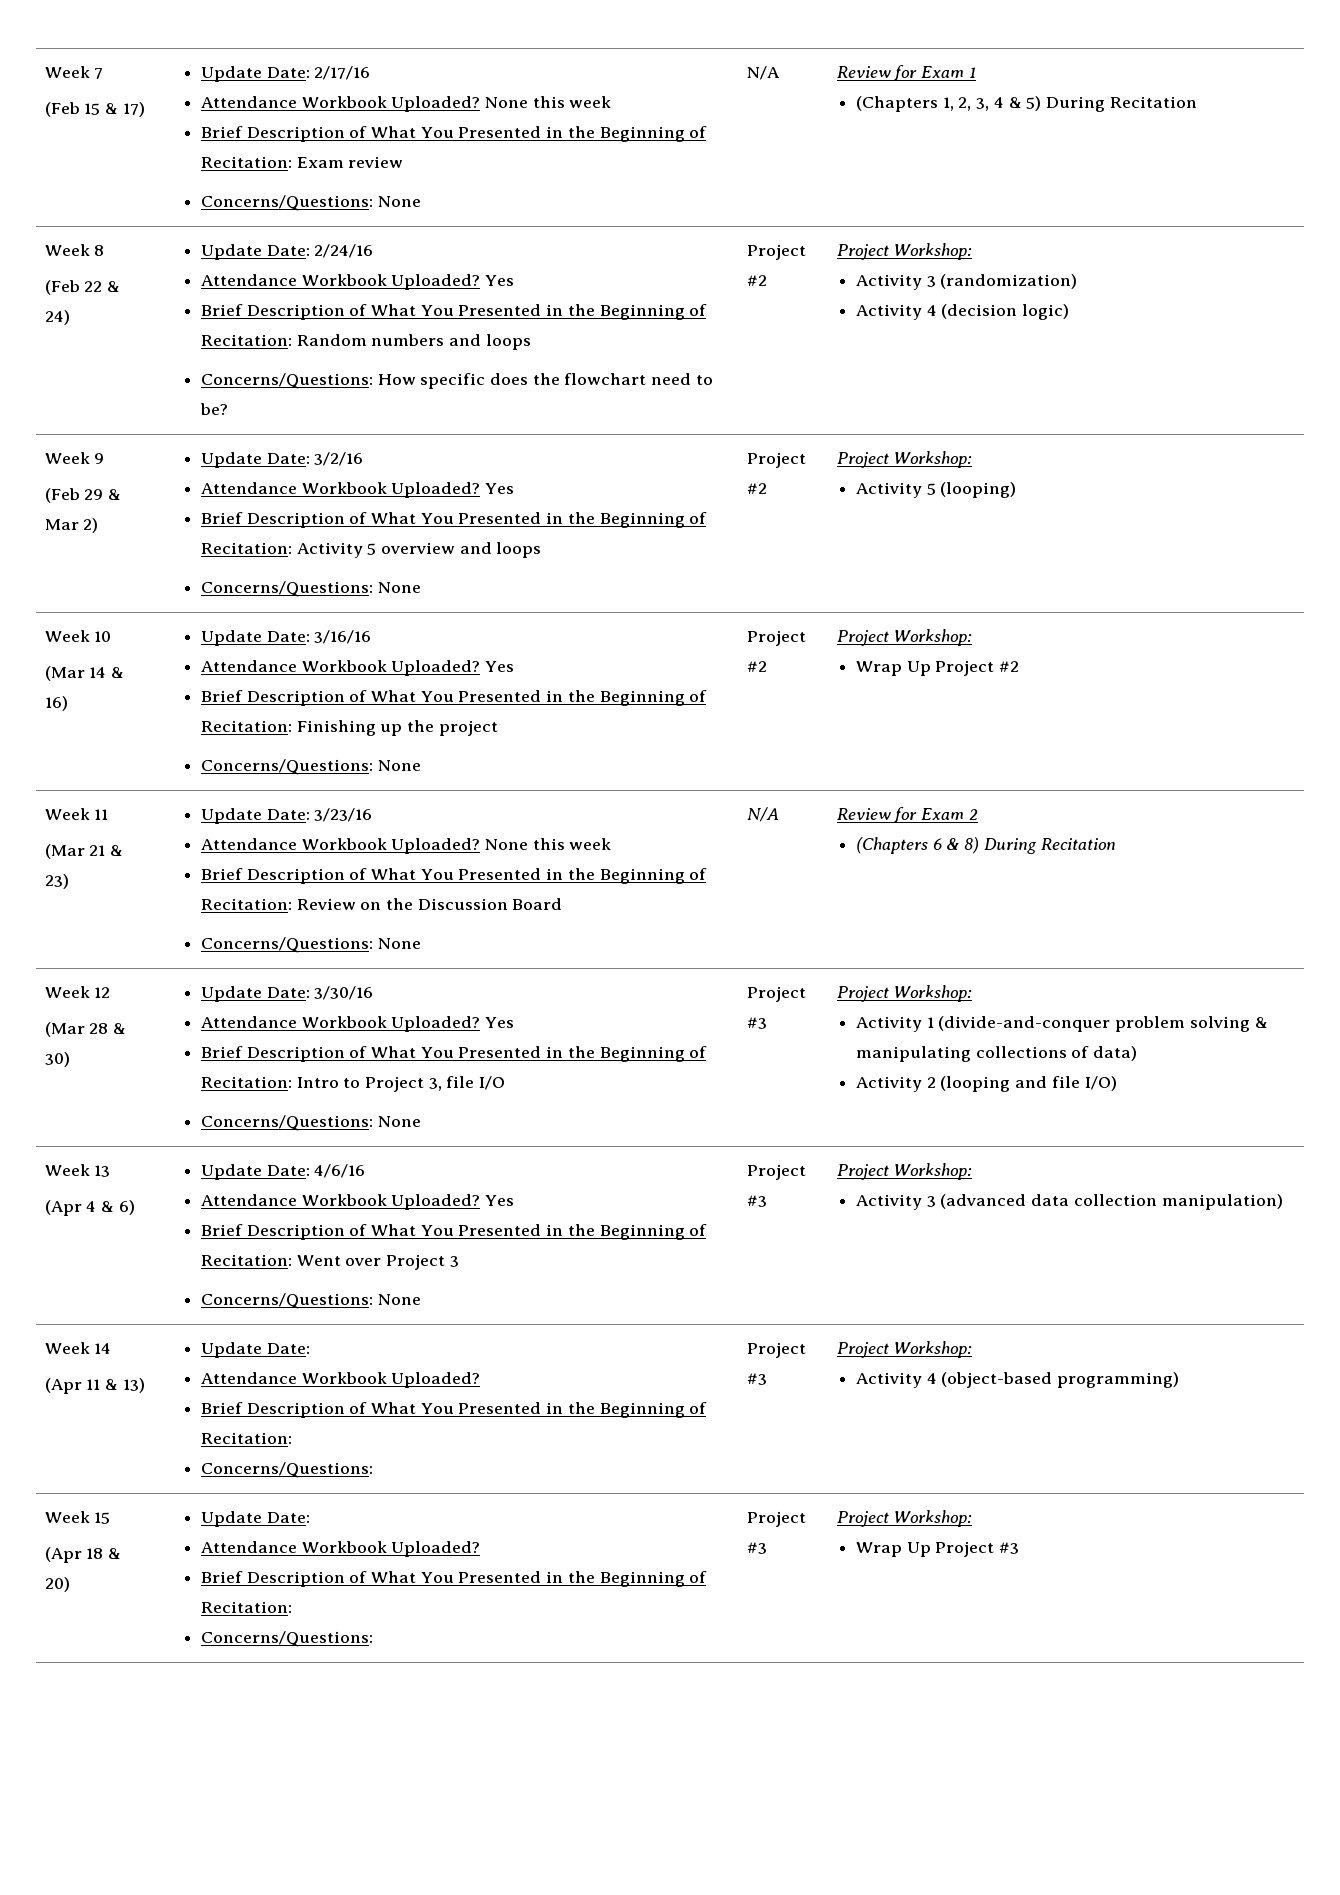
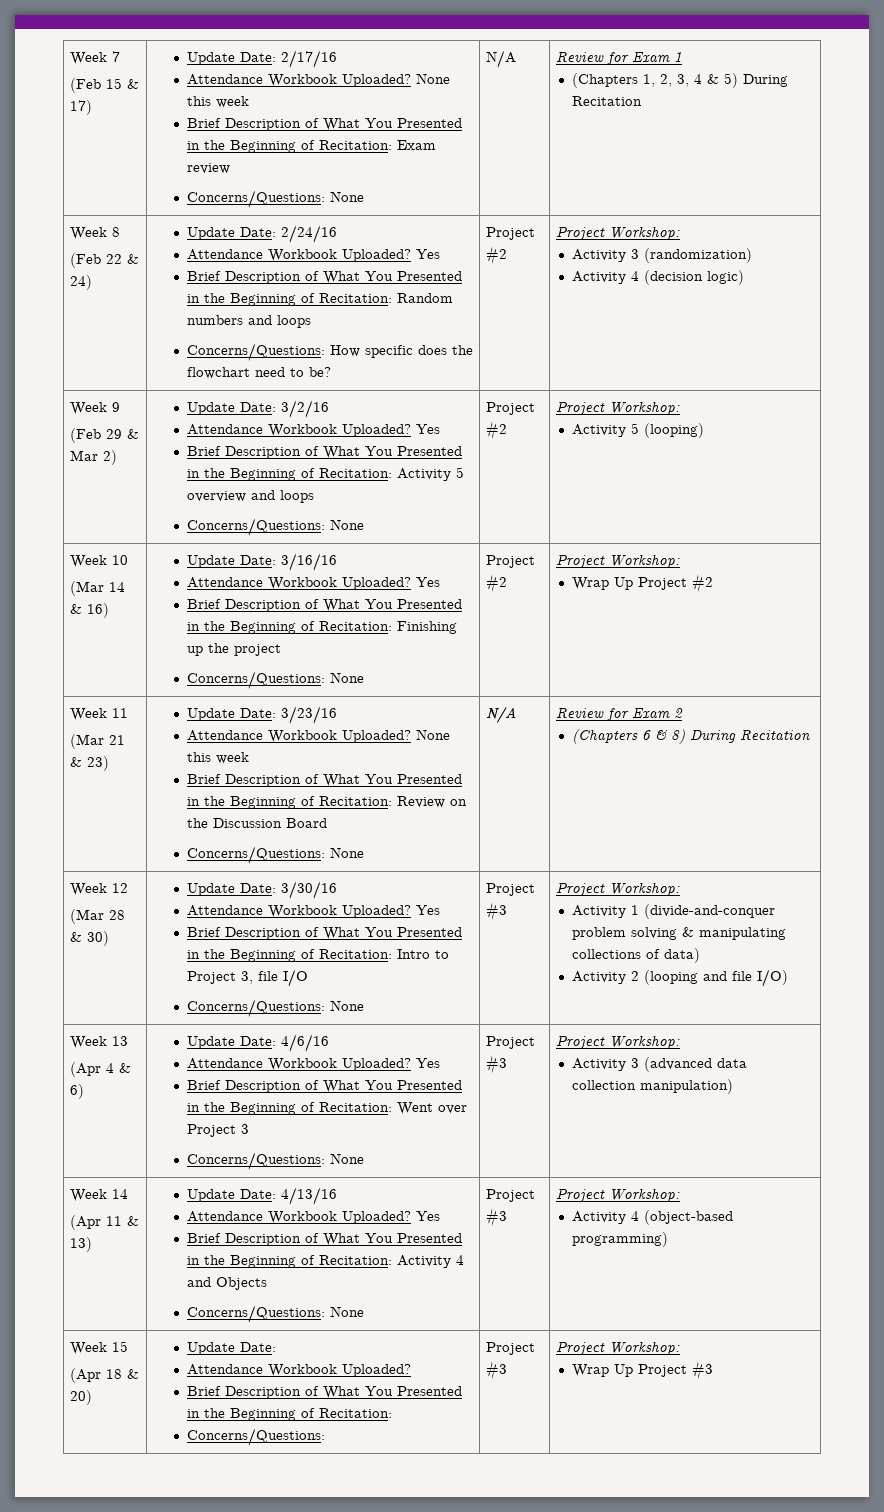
[200,1372,481,1388] // Attendance Workbook Uploaded? -> [280,1187,337,1205] [186,1211,440,1224] 4/13/16 // Attendance Workbook Uploaded? Yes
[200,1462,373,1478] // Concerns/Questions: -> [396,1255,464,1268] [186,1277,267,1290] [186,1305,364,1323] Activity 4 and Objects // Concerns/Questions: None

